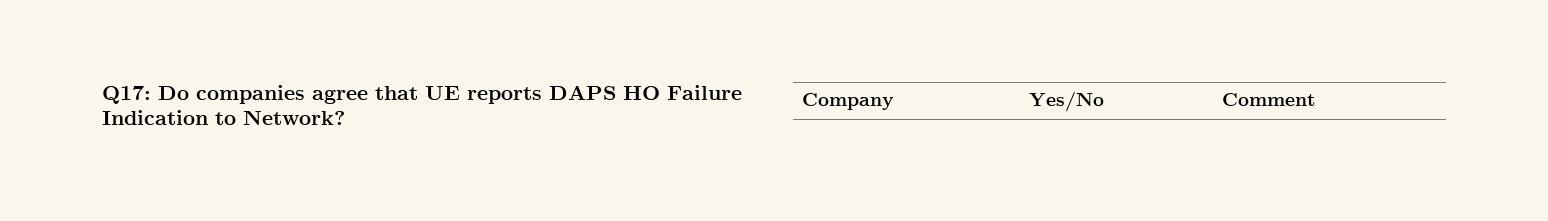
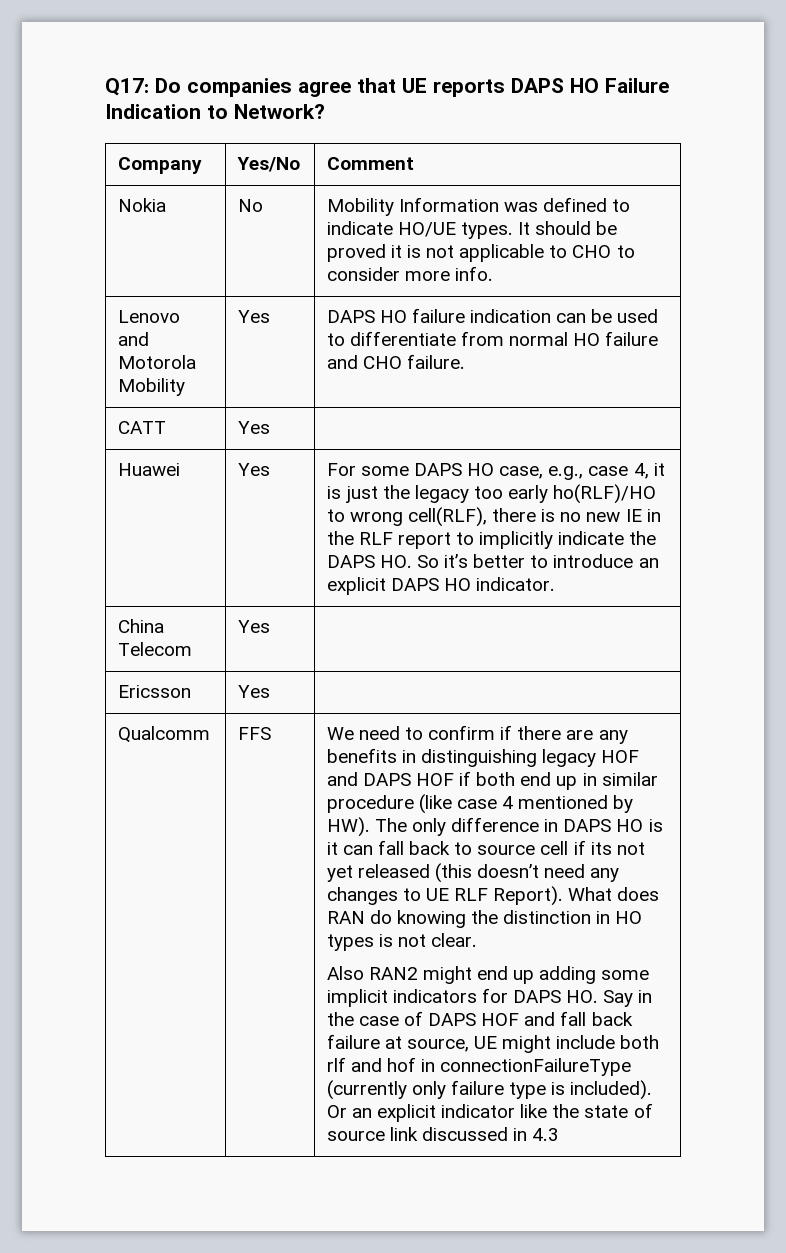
(1316, 99) none -> [117,198,166,212] [237,199,263,212] [326,197,631,216] [326,221,618,239] [326,244,635,262] [326,266,493,281] [117,310,180,323] [117,332,149,346] [117,355,196,369] [117,378,185,396] [237,310,270,323] [326,308,659,323] [326,331,659,346] [326,354,465,369] [117,421,166,434] [237,421,270,434] [117,463,180,476] [237,463,270,476] [326,463,665,480] [326,484,657,504] [326,507,661,527] [326,531,657,549] [326,554,659,568] [326,577,556,595] [117,619,164,633] [117,642,192,656] [237,620,270,633] [117,685,191,698] [237,685,270,698] [117,726,210,743] [237,727,271,740] [326,725,628,744] [326,748,640,767] [326,771,658,790] [326,794,634,814] [326,817,663,837] [326,840,645,855] [326,863,620,883] [326,886,660,906] [326,910,643,928] [326,933,478,951] [326,966,650,984] [326,988,653,1007] [326,1011,633,1026] [326,1034,660,1053] [326,1057,632,1076] [326,1080,653,1100] [326,1103,653,1122] [326,1127,560,1141] // Nokia | No | Mobility Information was defined to indicate HO/UE types. It should be proved it is not applicable to CHO to consider more info. // Lenovo and Motorola Mobility | Yes | DAPS HO failure indication can be used to differentiate from normal HO failure and CHO failure. // CATT | Yes | // Huawei | Yes | For some DAPS HO case, e.g., case 4, it is just the legacy too early ho(RLF)/HO to wrong cell(RLF), there is no new IE in the RLF report to implicitly indicate the DAPS HO. So it’s better to introduce an explicit DAPS HO indicator. // China Telecom | Yes | // Ericsson | Yes | // Qualcomm | FFS | We need to confirm if there are any benefits in distinguishing legacy HOF and DAPS HOF if both end up in similar procedure (like case 4 mentioned by HW). The only difference in DAPS HO is it can fall back to source cell if its not yet released (this doesn’t need any changes to UE RLF Report). What does RAN do knowing the distinction in HO types is not clear. // Also RAN2 might end up adding some implicit indicators for DAPS HO. Say in the case of DAPS HOF and fall back failure at source, UE might include both rlf and hof in connectionFailureType (currently only failure type is included). Or an explicit indicator like the state of source link discussed in 4.3

